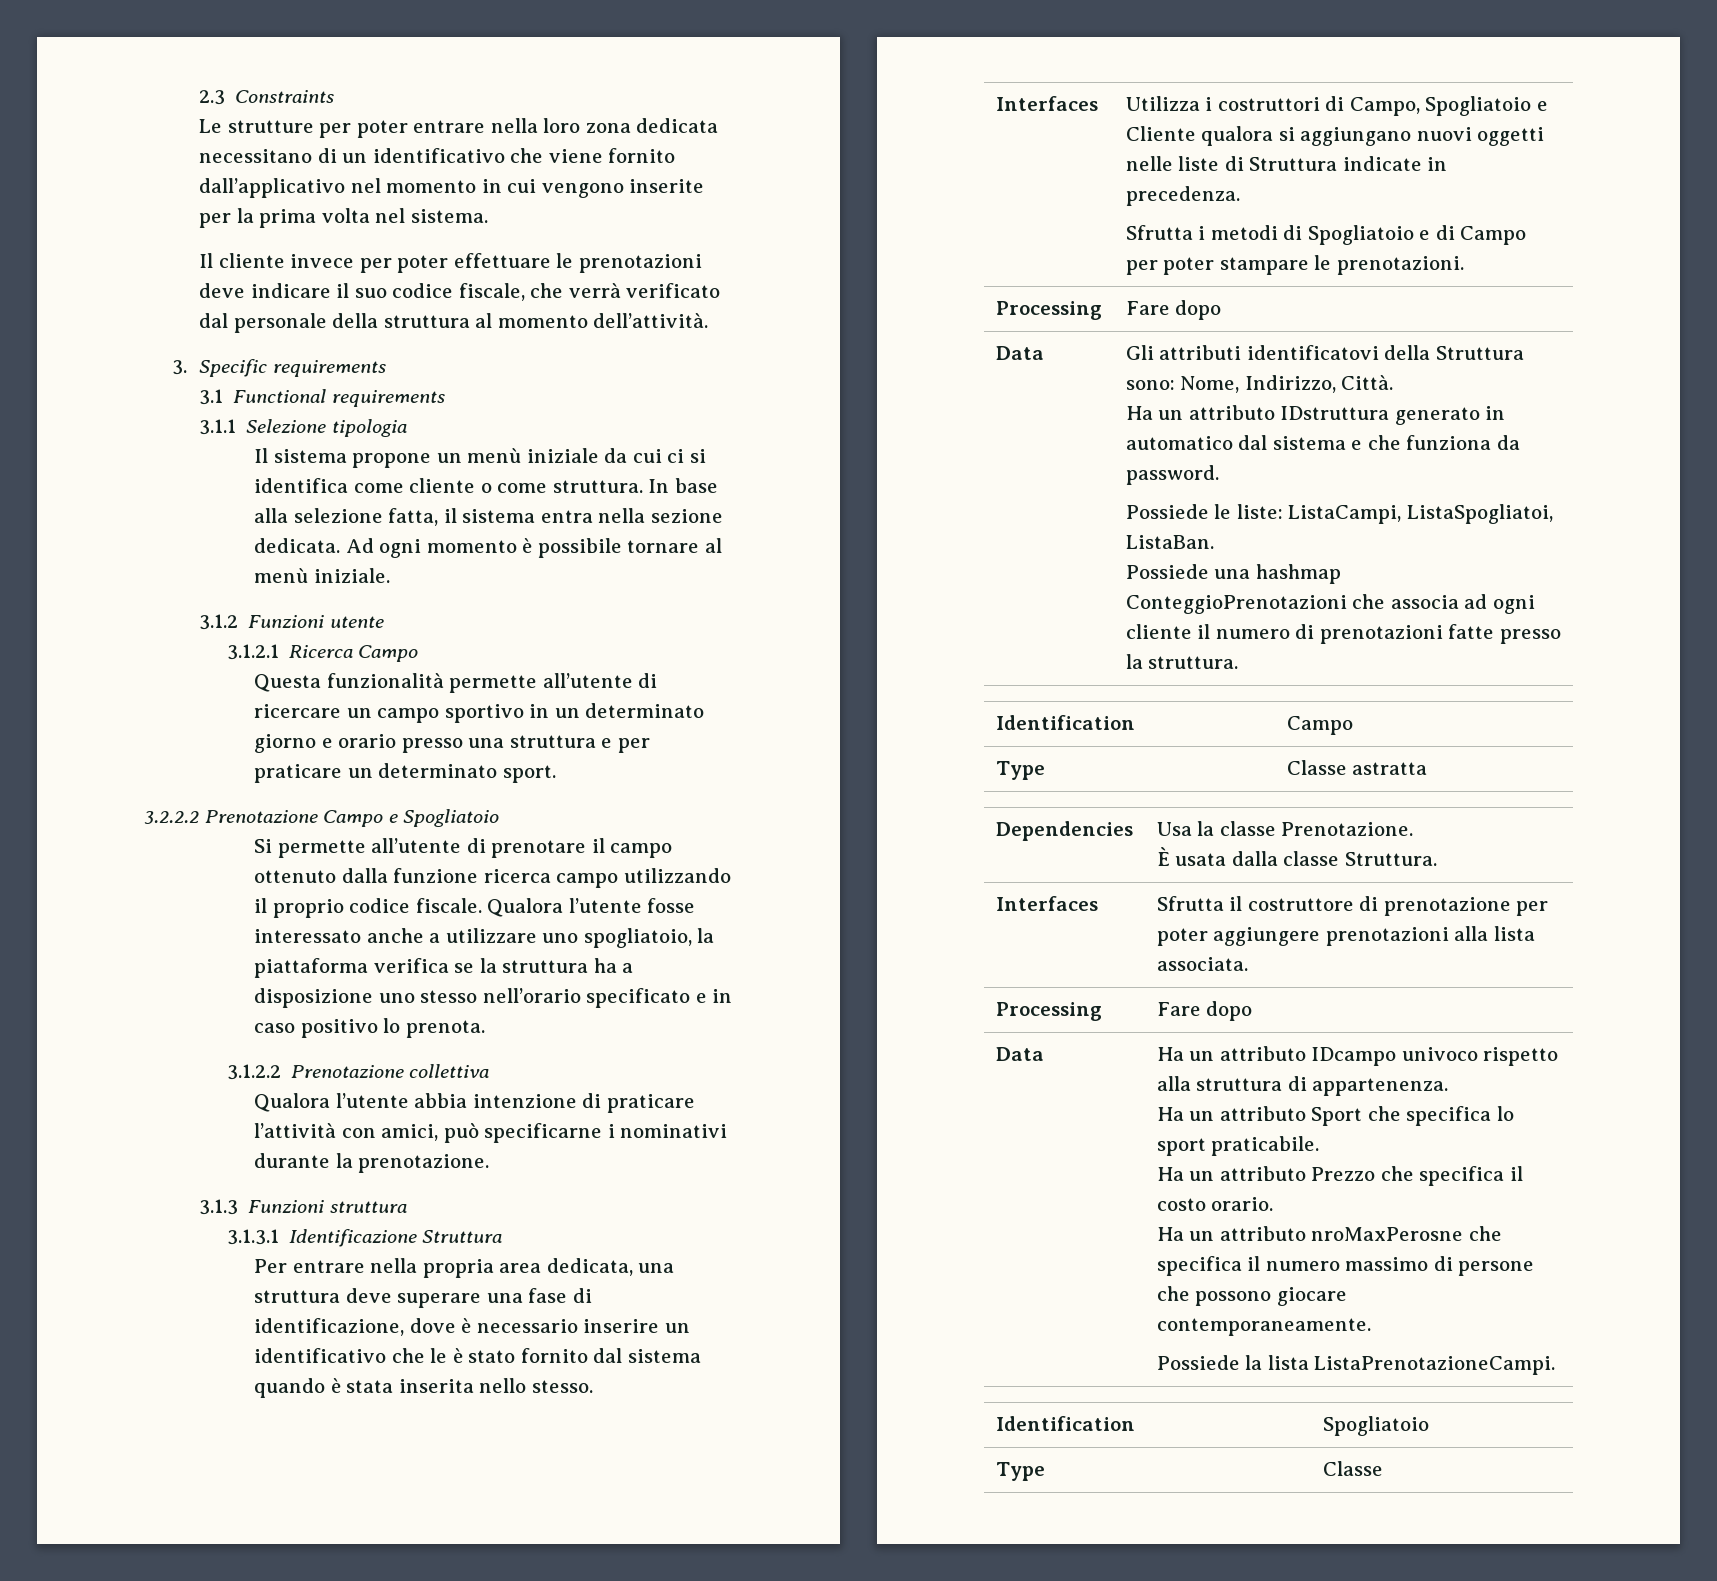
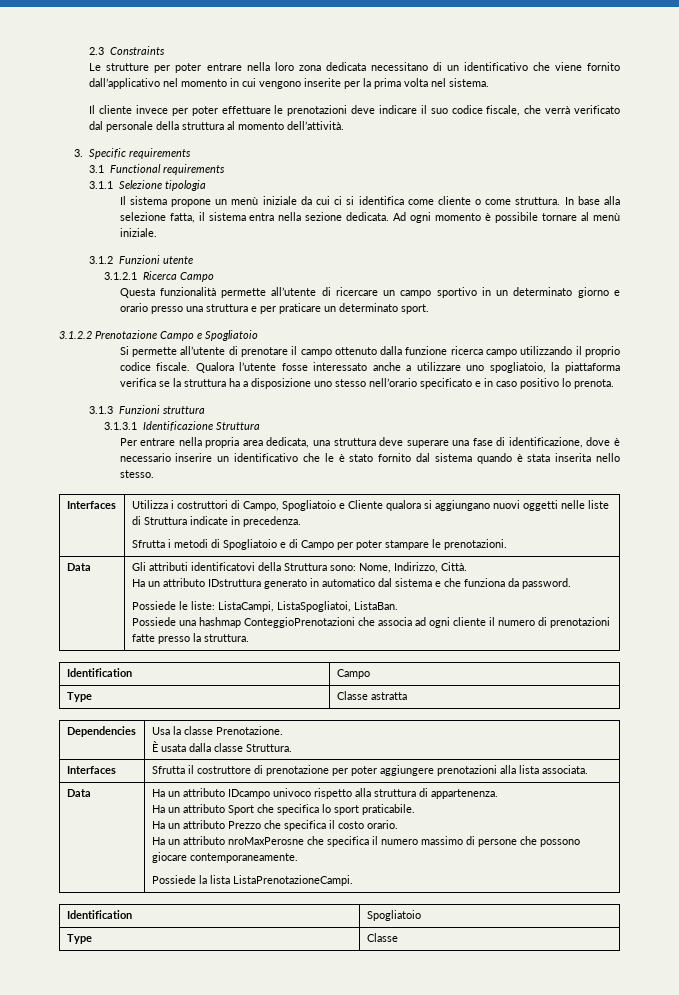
[144,811,199,824] 3.2.2.2 -> [59,331,92,339] 3.1.2.2
[226,1064,490,1080] [254,1093,695,1113] [254,1122,728,1143] [254,1153,490,1173] // 3.1.2.2 Prenotazione collettiva // Qualora l’utente abbia intenzione di praticare l’attività con amici, può specificarne i nominativi durante la prenotazione. -> (614, 384) none
[995,301,1102,320] [1125,300,1222,320] // Processing | Fare dopo -> (507, 544) none
[995,1002,1102,1021] [1156,1001,1253,1021] // Processing | Fare dopo -> (588, 769) none

